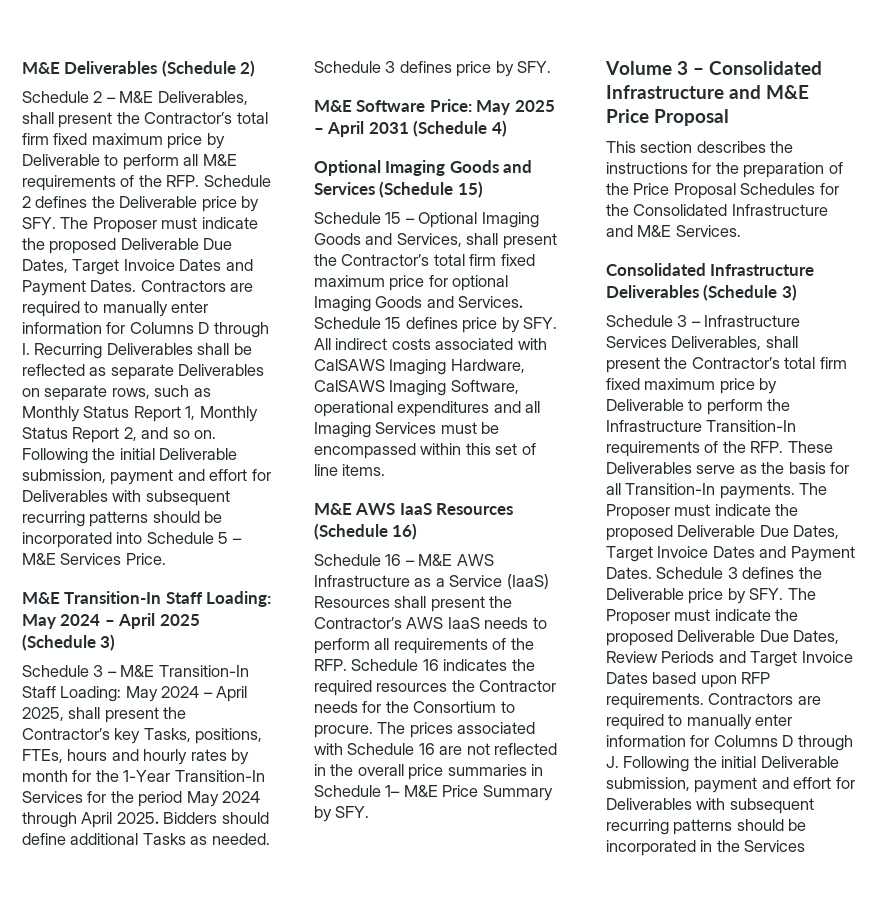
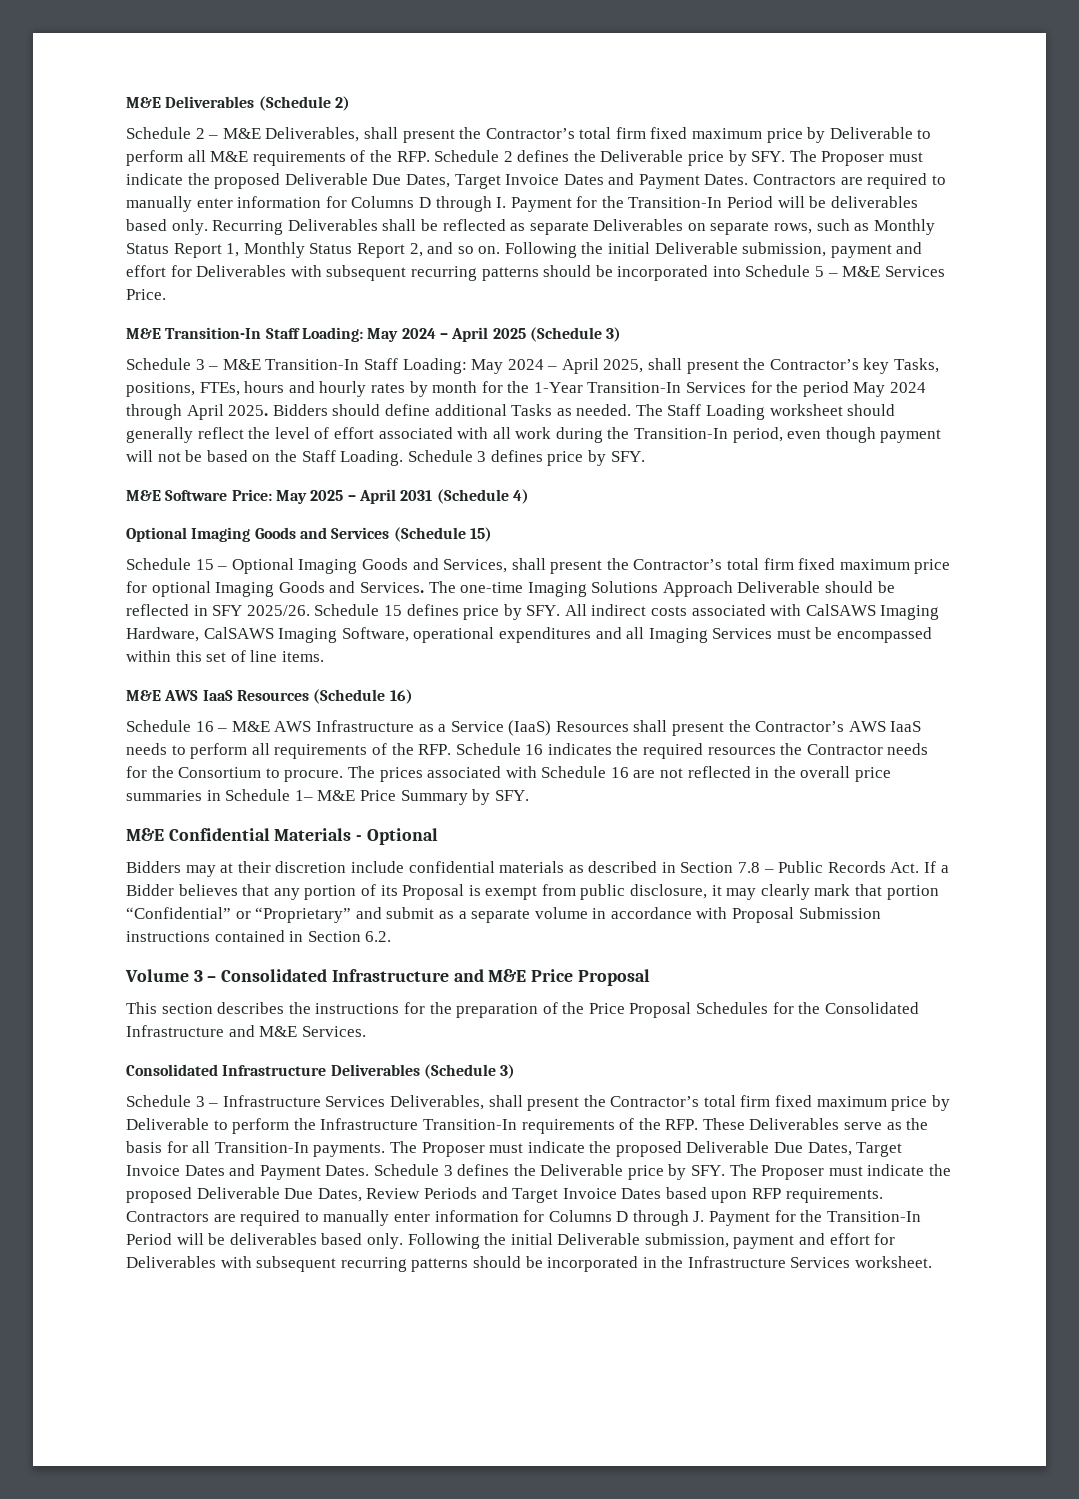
(30, 349) none -> [510,196,918,212] [126,219,208,235] Payment for the Transition-In Period will be deliverables based only.
(270, 839) none -> [635,404,896,420] [126,427,942,443] [126,450,404,466] The Staff Loading worksheet should generally reflect the level of effort associated with all work during the Transition-In period, even though payment will not be based on the Staff Loading.
(524, 302) none -> [428,581,895,597] [126,604,310,616] The one-time Imaging Solutions Approach Deliverable should be reflected in SFY 2025/26.
(370, 812) none -> [126,828,438,845] [126,861,949,877] [126,884,939,900] [126,907,881,923] [126,930,392,942] // M&E Confidential Materials - Optional // Bidders may at their discretion include confidential materials as described in Section 7.8 – Public Records Act. If a Bidder believes that any portion of its Proposal is exempt from public disclosure, it may clearly mark that portion “Confidential” or “Proprietary” and submit as a separate volume in accordance with Proposal Submission instructions contained in Section 6.2.
(619, 762) none -> [709,1210,921,1226] [126,1233,403,1249] Payment for the Transition-In Period will be deliverables based only.
[744,840,806,852] Services -> [687,1256,933,1268] Infrastructure Services worksheet.

